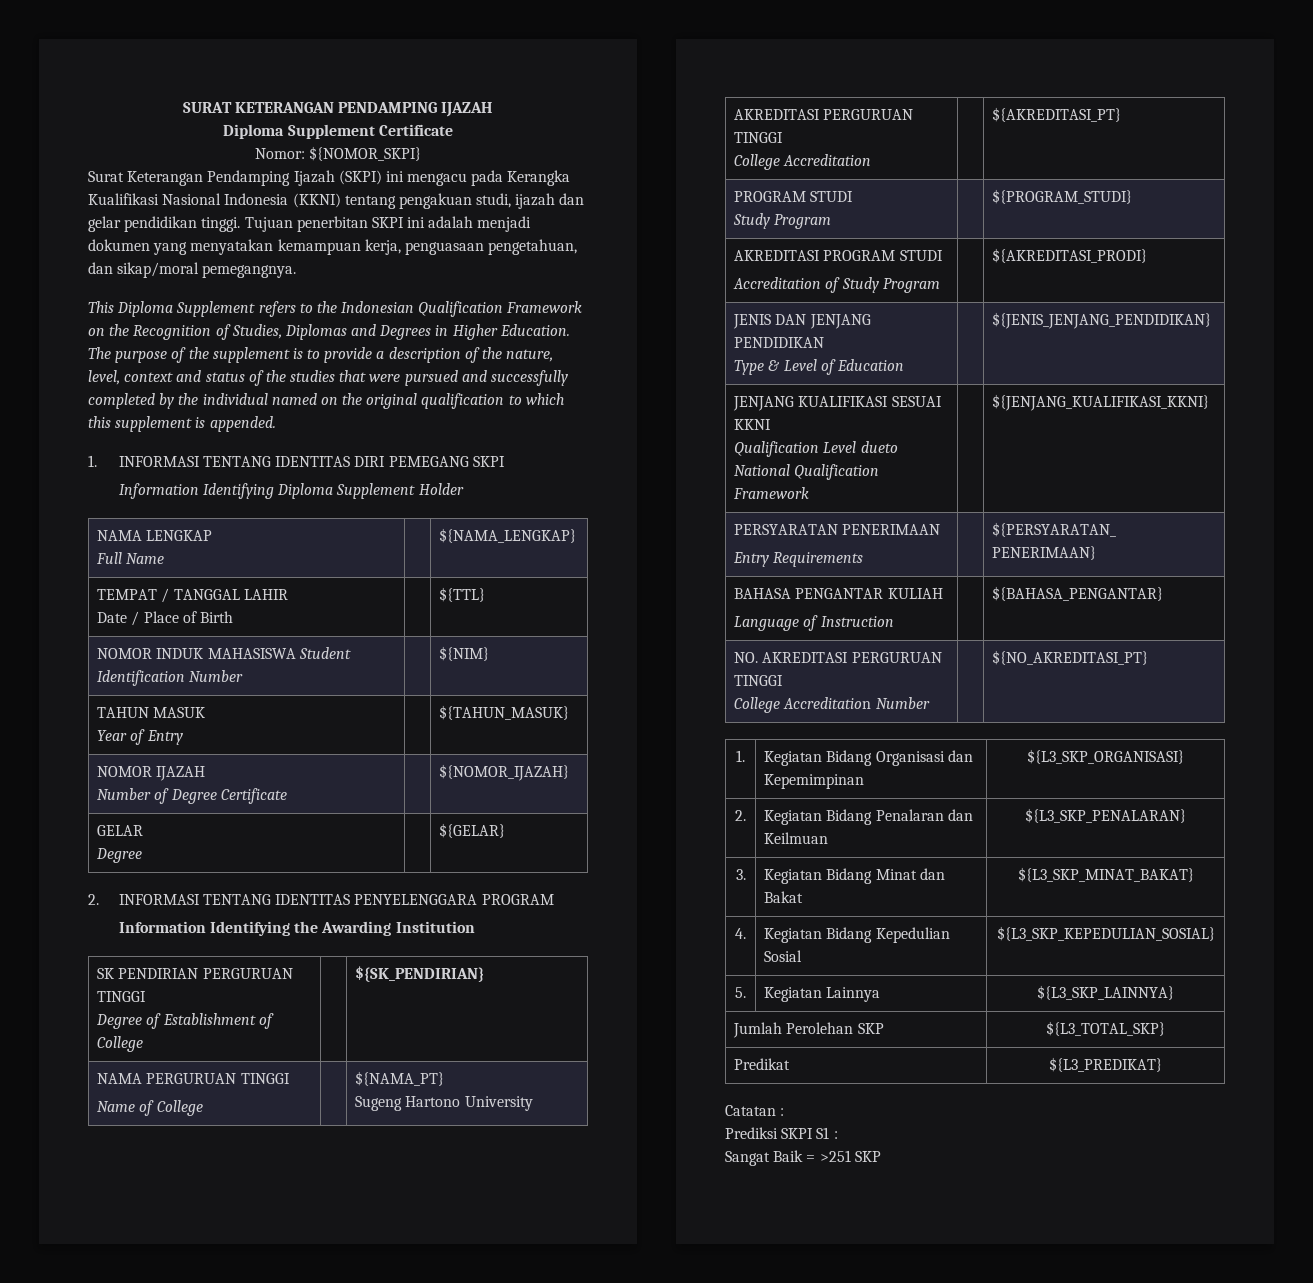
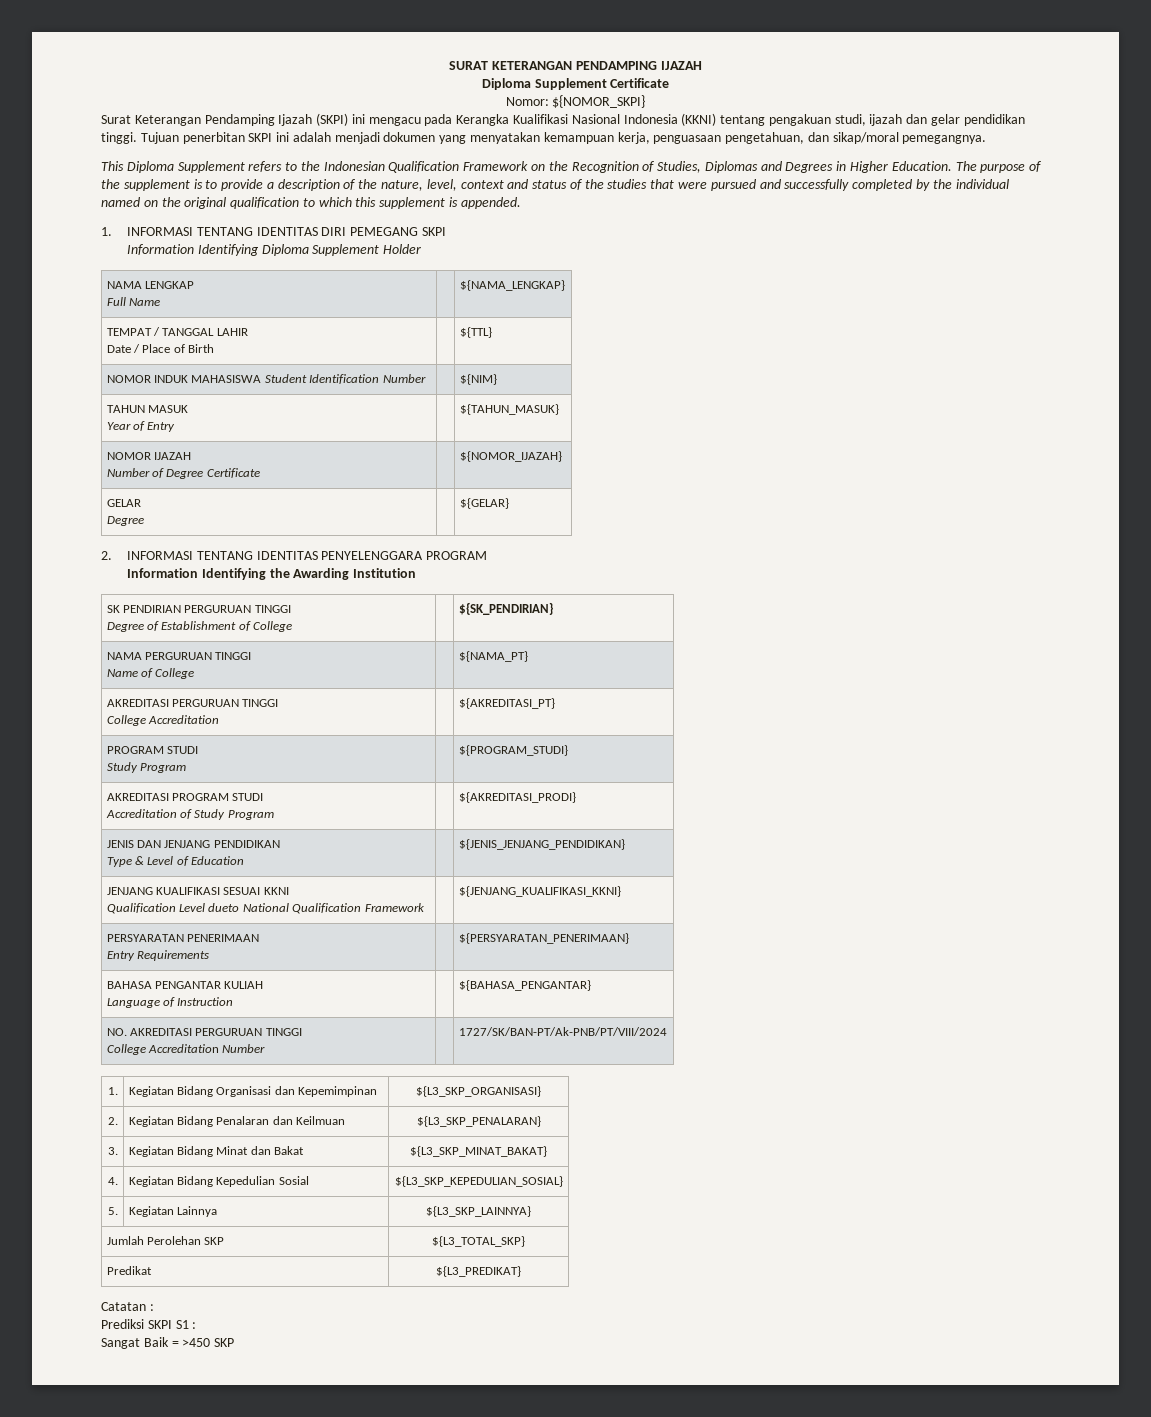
[355,1096,533,1111] // Sugeng Hartono University -> (528, 656) none
[992,650,1149,665] ${NO_AKREDITASI_PT} -> [458,1027,667,1036] 1727/SK/BAN-PT/Ak-PNB/PT/VIII/2024
[819,1150,851,1162] >251 -> [182,1338,211,1347] >450

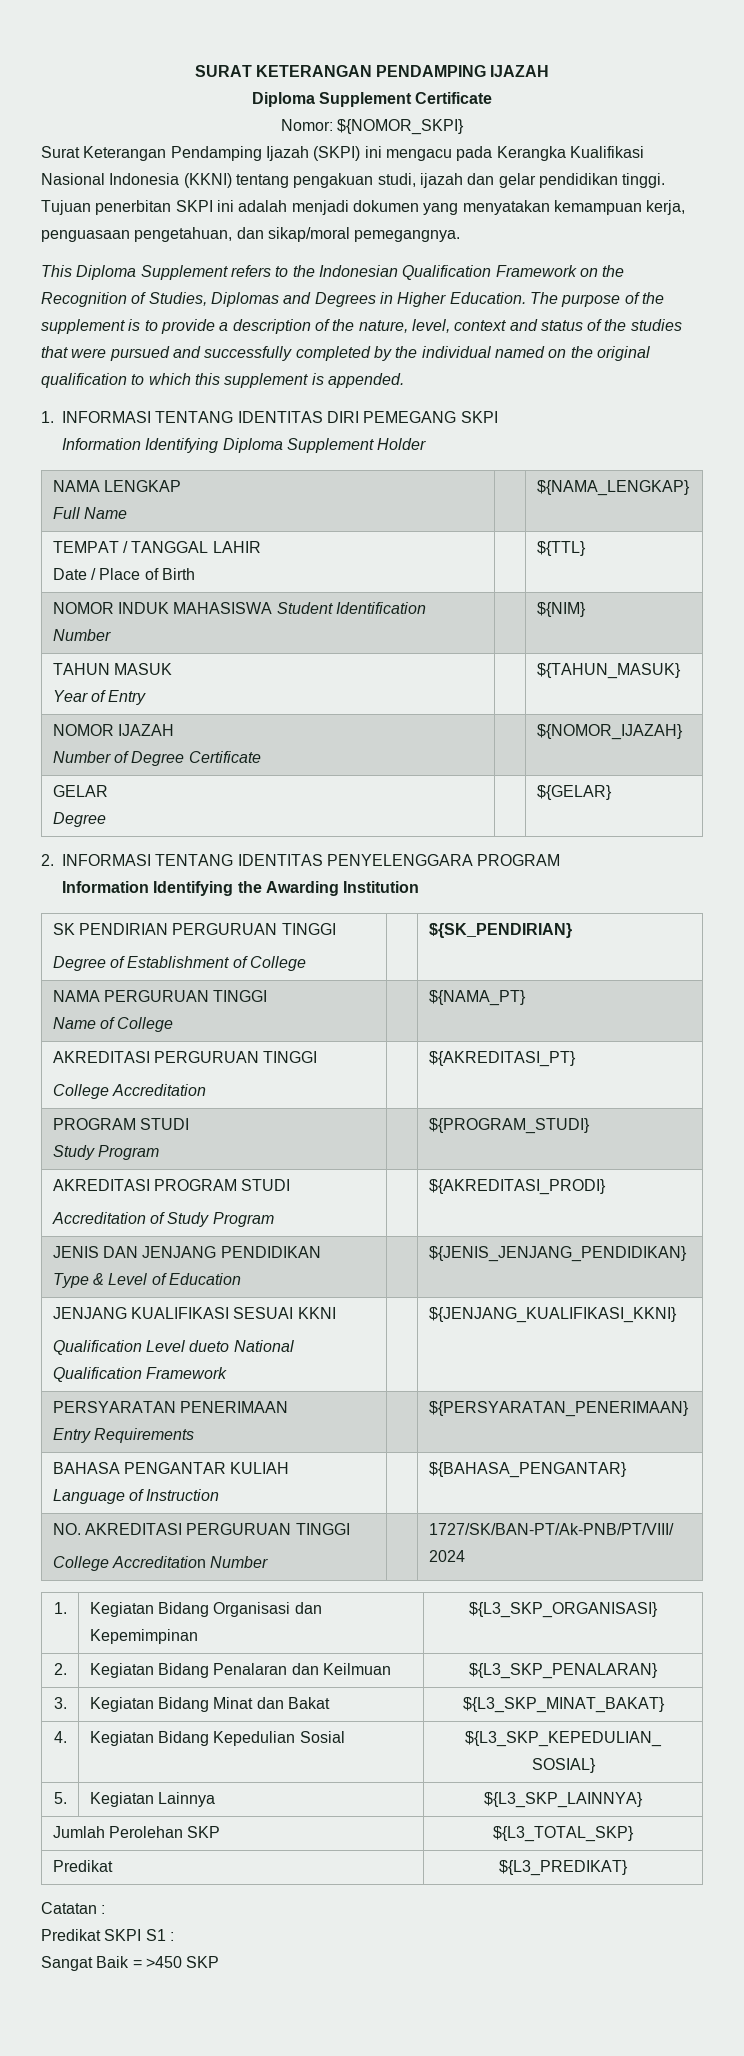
[101,1319,144,1329] Prediksi -> [41,1929,101,1941] Predikat

